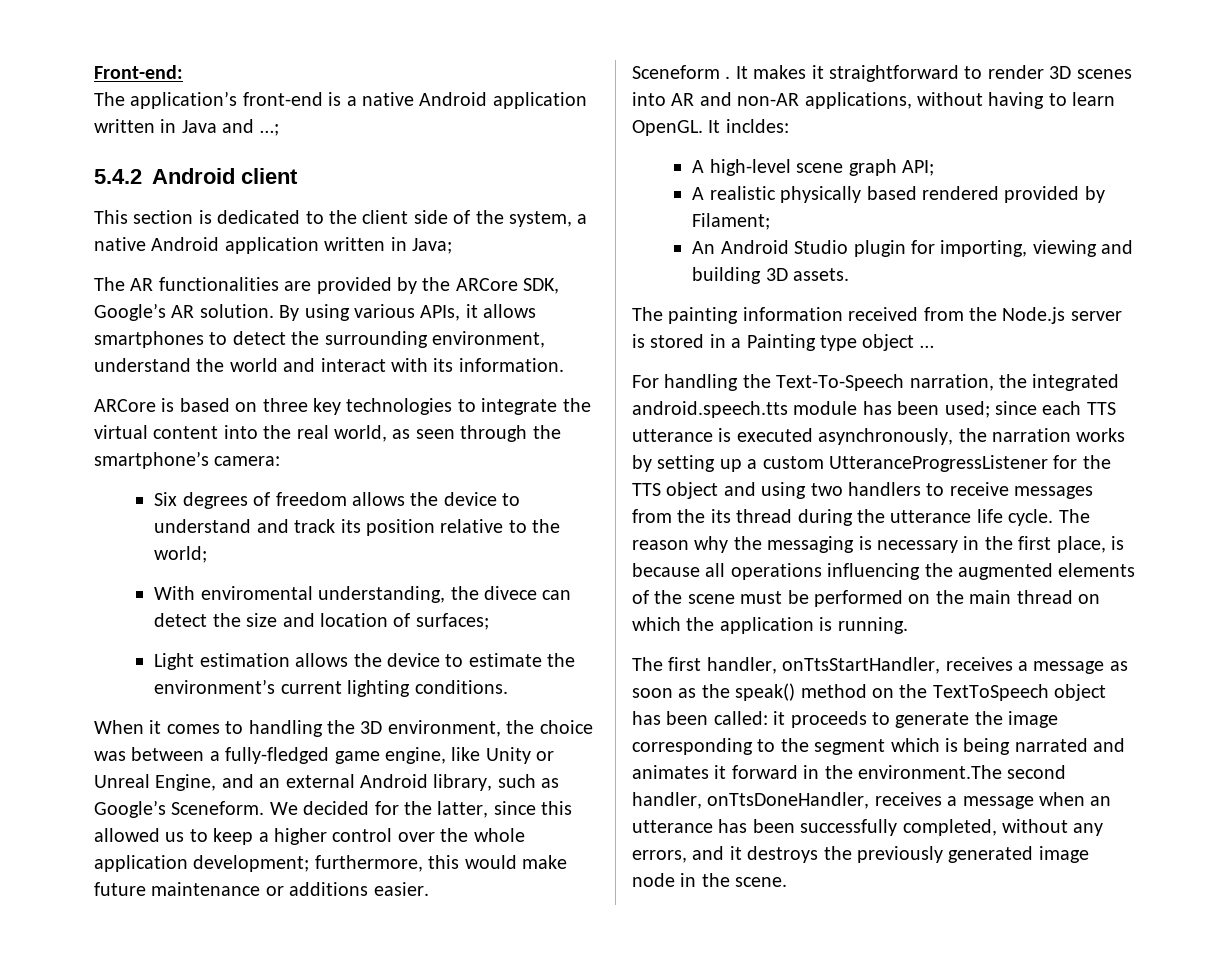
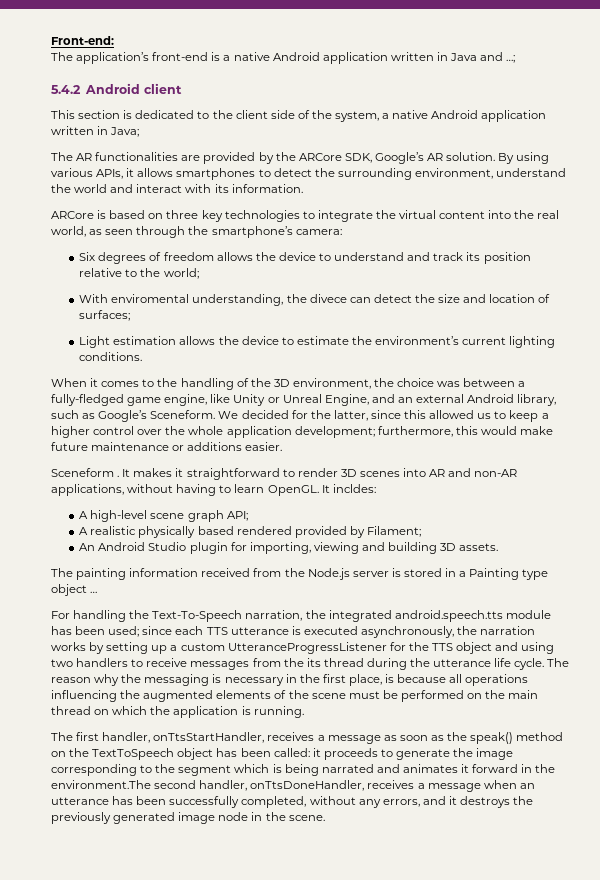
[248,720,323,737] handling -> [157,378,249,390] the handling of

